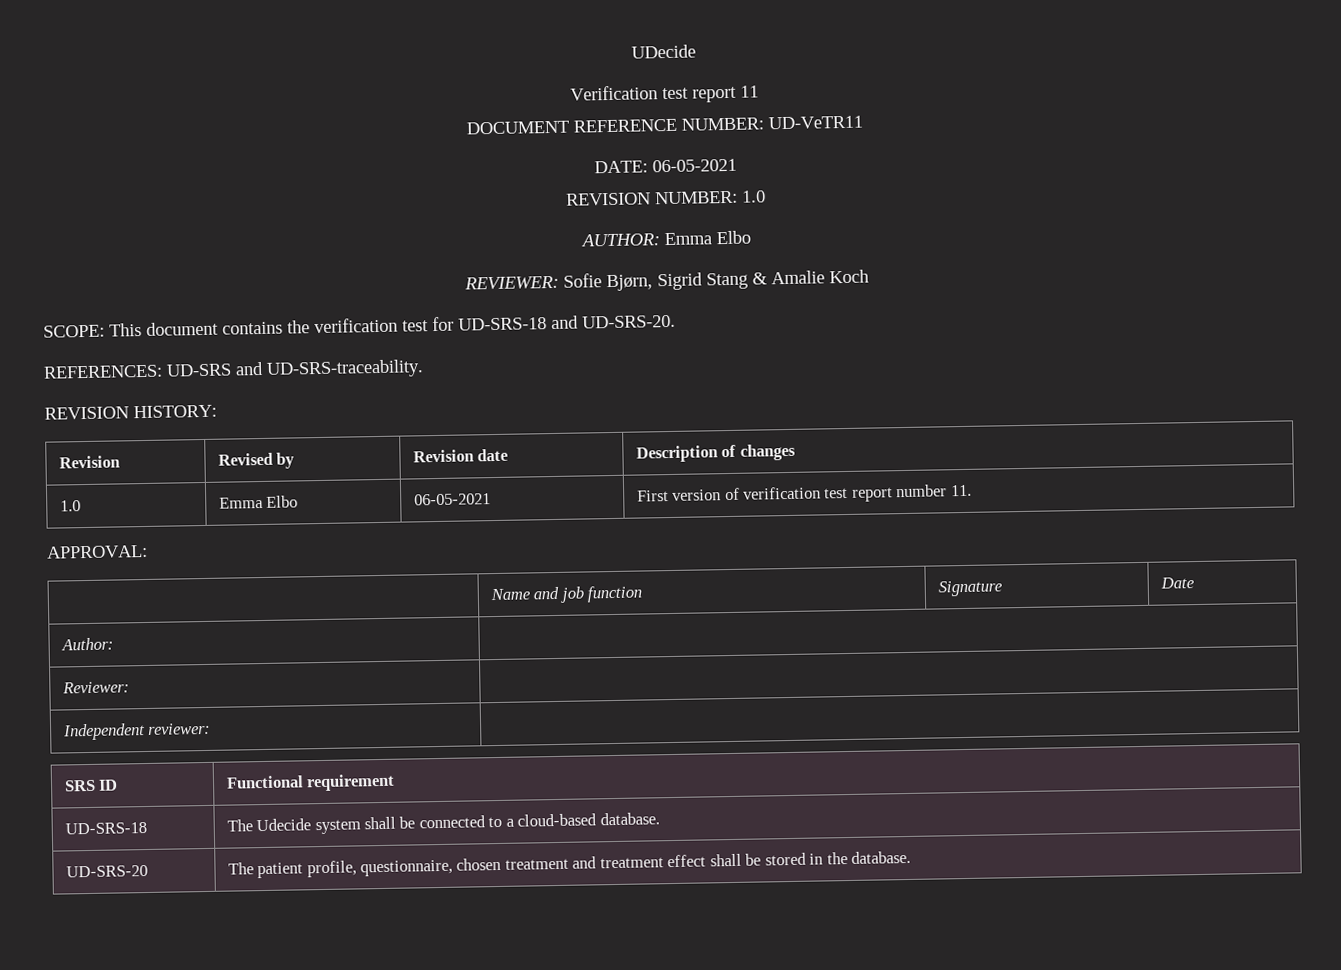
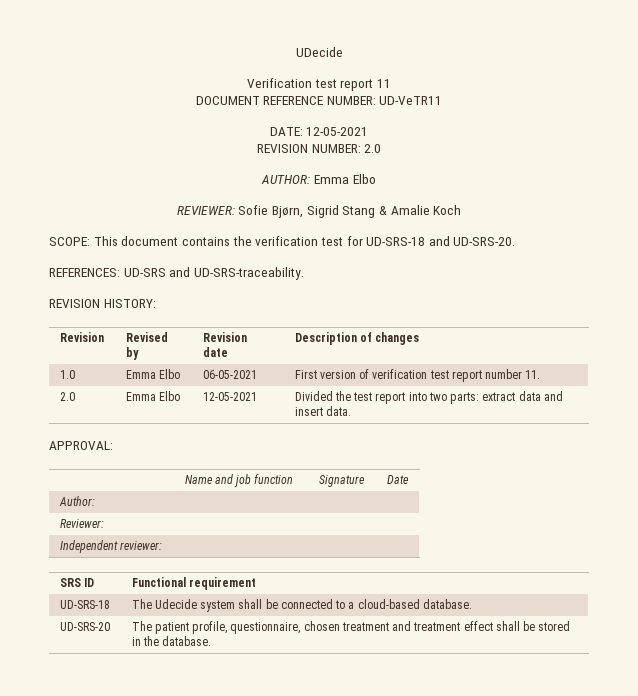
[651,158,737,173] 06-05-2021 -> [306,127,369,136] 12-05-2021
[741,190,766,203] 1.0 -> [364,144,382,153] 2.0
(972, 490) none -> [59,392,75,401] [125,391,180,401] [202,392,257,401] [294,391,563,404] [294,406,351,416] // 2.0 | Emma Elbo | 12-05-2021 | Divided the test report into two parts: extract data and insert data.

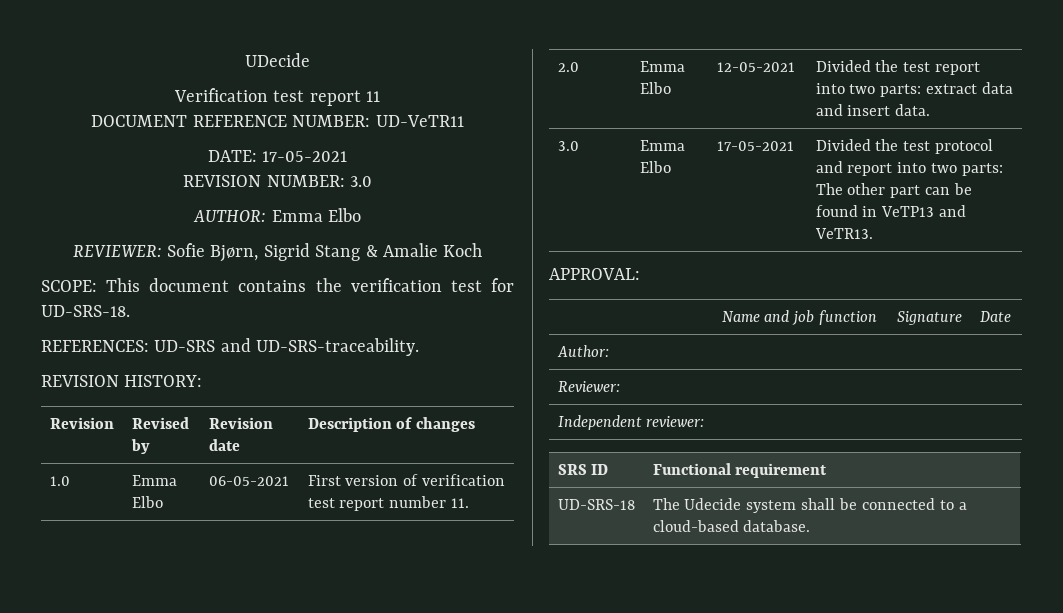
[306,127,369,136] 12-05-2021 -> [262,151,348,162] 17-05-2021
[364,144,382,153] 2.0 -> [349,176,372,187] 3.0
[366,236,516,246] UD-SRS-18 and UD-SRS-20. -> [41,305,130,317] UD-SRS-18.
(351, 411) none -> [557,141,579,151] [639,140,685,151] [639,161,671,173] [716,141,794,151] [815,139,994,154] [815,161,1003,176] [815,183,972,198] [815,205,967,217] [814,228,873,239] // 3.0 | Emma Elbo | 17-05-2021 | Divided the test protocol and report into two parts: The other part can be found in VeTP13 and VeTR13.
[59,622,110,631] [131,621,571,634] [131,636,212,646] // UD-SRS-20 | The patient profile, questionnaire, chosen treatment and treatment effect shall be stored in the database. -> (811, 526) none

